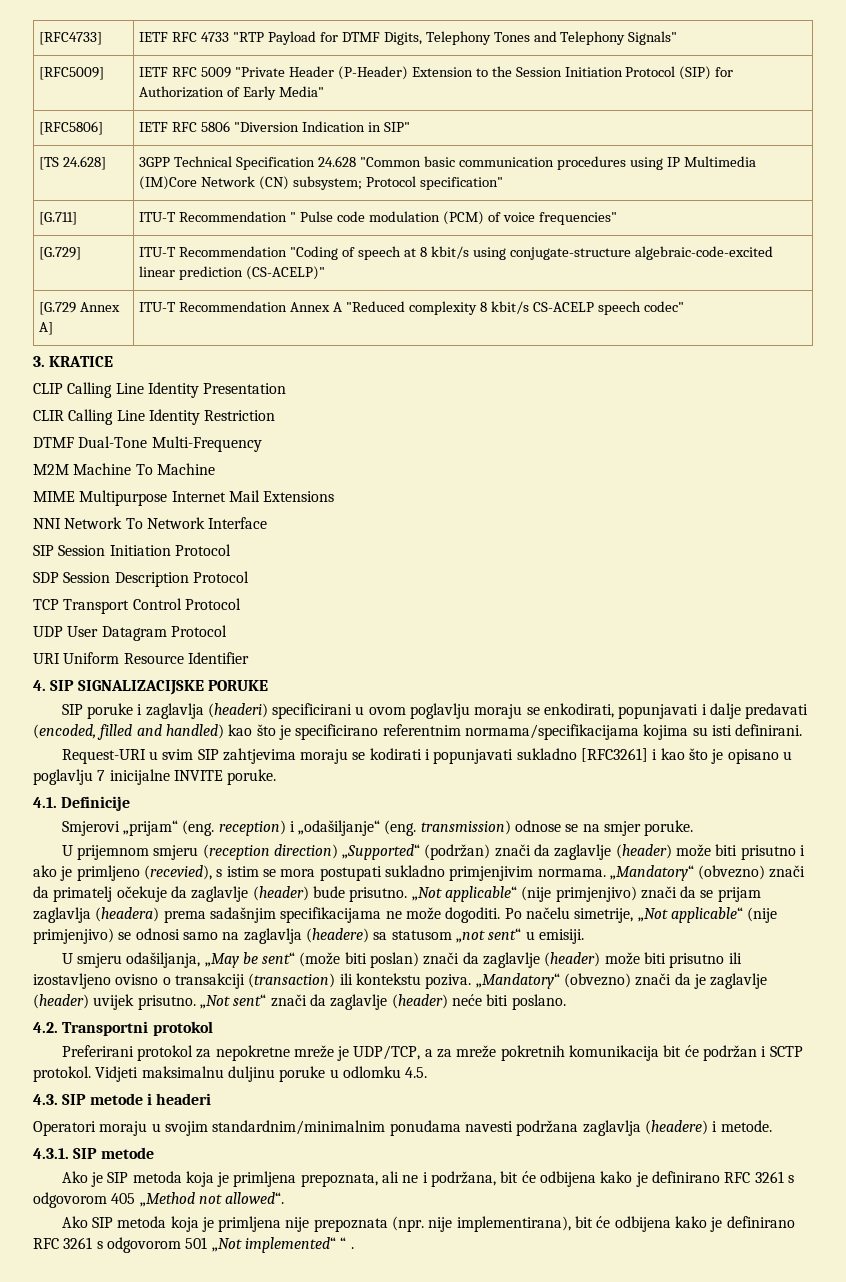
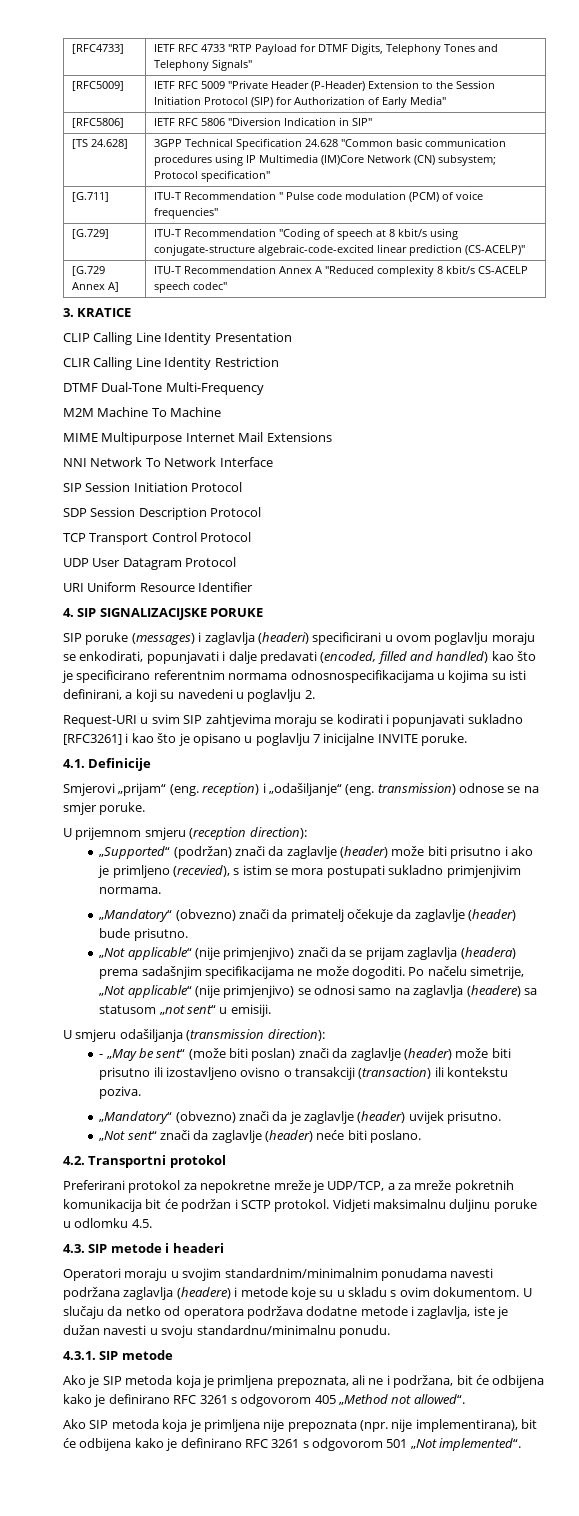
(133, 711) none -> [131,633,195,645] (messages)
[464,724,803,740] normama/specifikacijama kojima su isti definirani. -> [228,670,526,683] [63,689,315,702] normama odnosnospecifikacijama u kojima su isti definirani, a koji su navedeni u poglavlju 2.
[273,844,338,859] direction) -> [249,827,307,839] direction): //
(606, 873) none -> (162, 890) //
(408, 894) none -> (188, 934) //
[126,952,201,968] odašiljanja, -> [119,1029,325,1042] [99,1054,104,1058] odašiljanja (transmission direction): // -
(472, 981) none -> (142, 1092) //
(196, 1002) none -> (502, 1117) //
[720,1120,772,1132] metode. -> [240,1287,532,1300] [63,1306,509,1319] [63,1325,390,1338] metode koje su u skladu s ovim dokumentom. U slučaju da netko od operatora podržava dodatne metode i zaglavlja, iste je dužan navesti u svoju standardnu/minimalnu ponudu.
[244,1237,354,1253] implemented“ “ . -> [439,1438,522,1451] implemented“.

